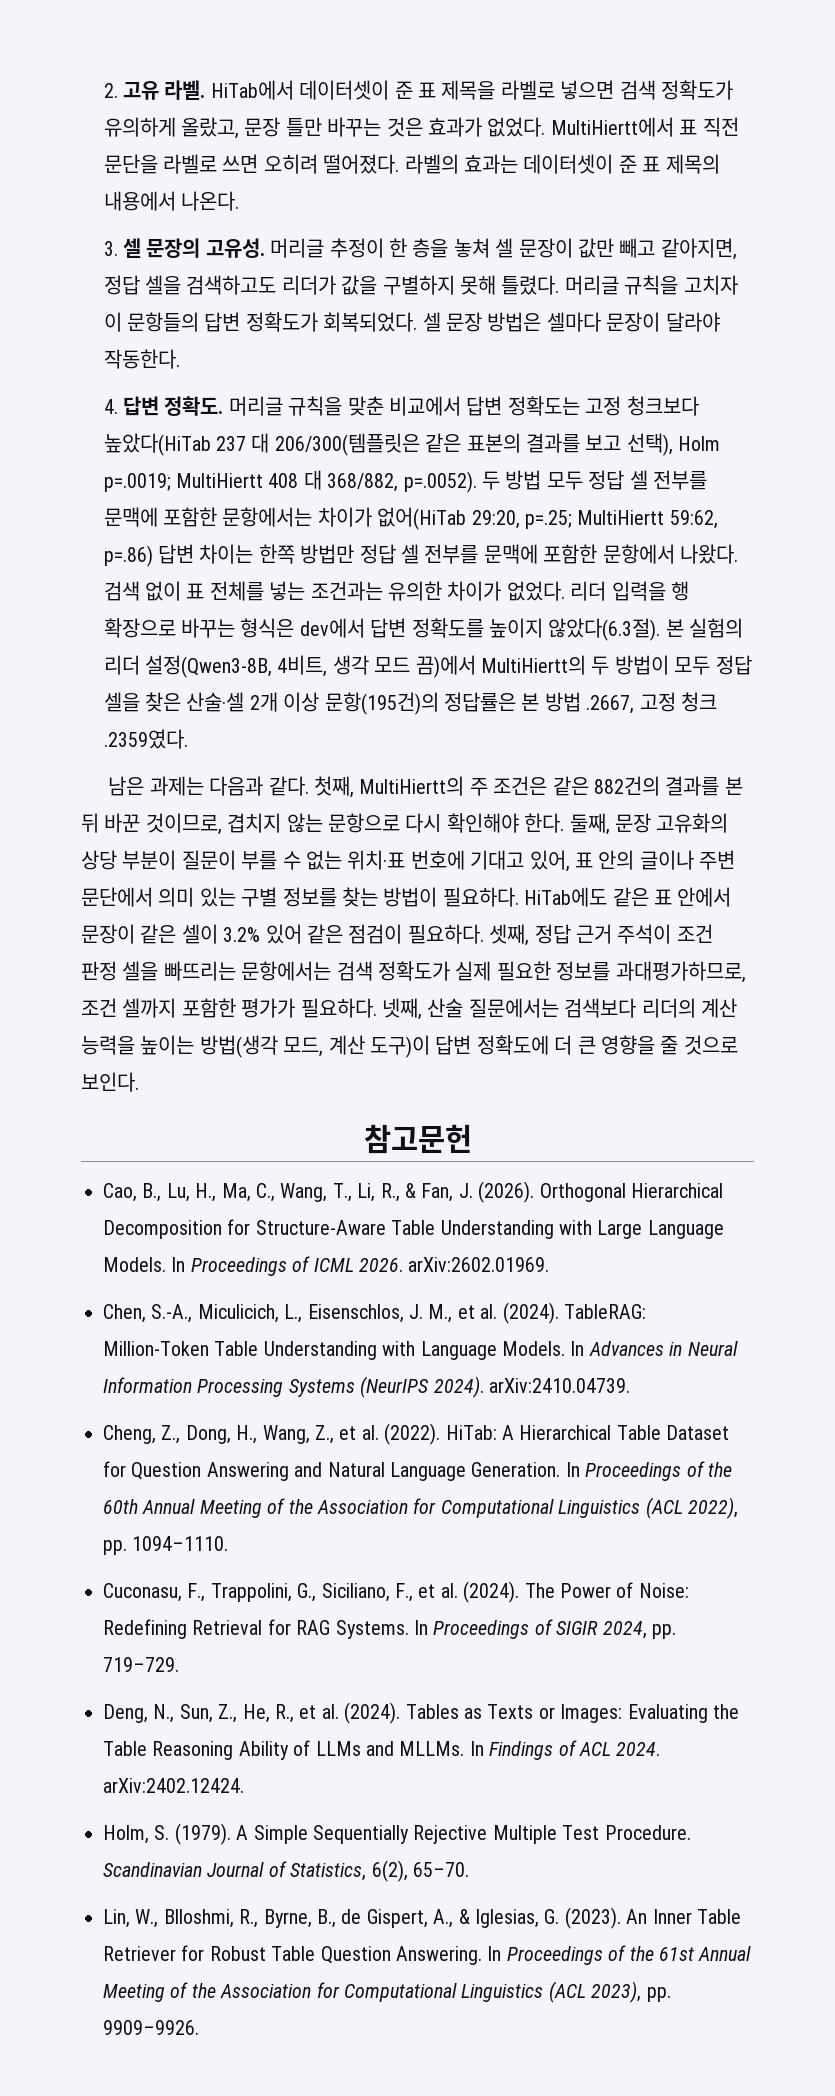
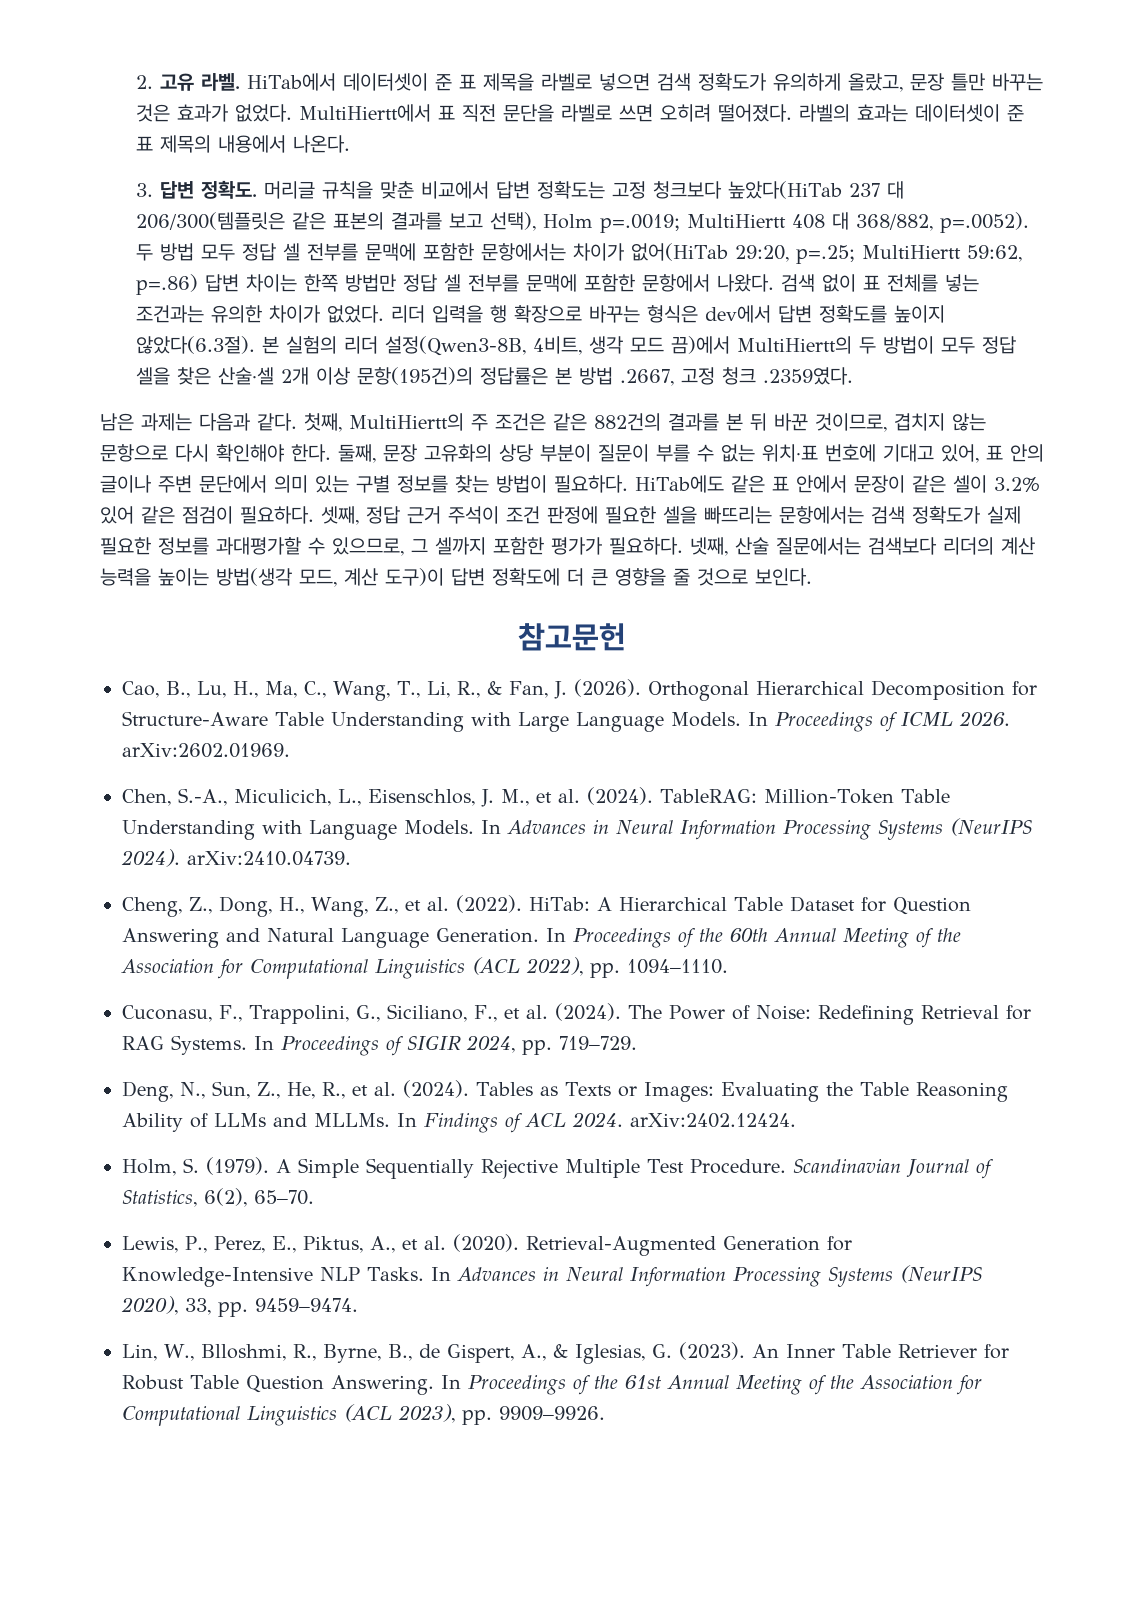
[123,238,737,260] [103,275,738,295] [103,312,720,332] [103,349,180,369] [103,399,118,414] 셀 문장의 고유성. 머리글 추정이 한 층을 놓쳐 셀 문장이 값만 빼고 같아지면, 정답 셀을 검색하고도 리더가 값을 구별하지 못해 틀렸다. 머리글 규칙을 고치자 이 문항들의 답변 정확도가 회복되었다. 셀 문장 방법은 셀마다 문장이 달라야 작동한다. // 4. -> (153, 190) none
[81,961,117,981] 판정 -> [547,506,656,524] 판정에 필요한
[615,961,746,983] [81,998,117,1017] 과대평가하므로, 조건 -> [216,537,428,556] 과대평가할 수 있으므로, 그
(469, 1869) none -> [122,1234,852,1256] [122,1265,982,1287] [121,1296,358,1317] // Lewis, P., Perez, E., Piktus, A., et al. (2020). Retrieval-Augmented Generation for Knowledge-Intensive NLP Tasks. In Advances in Neural Information Processing Systems (NeurIPS 2020), 33, pp. 9459–9474.

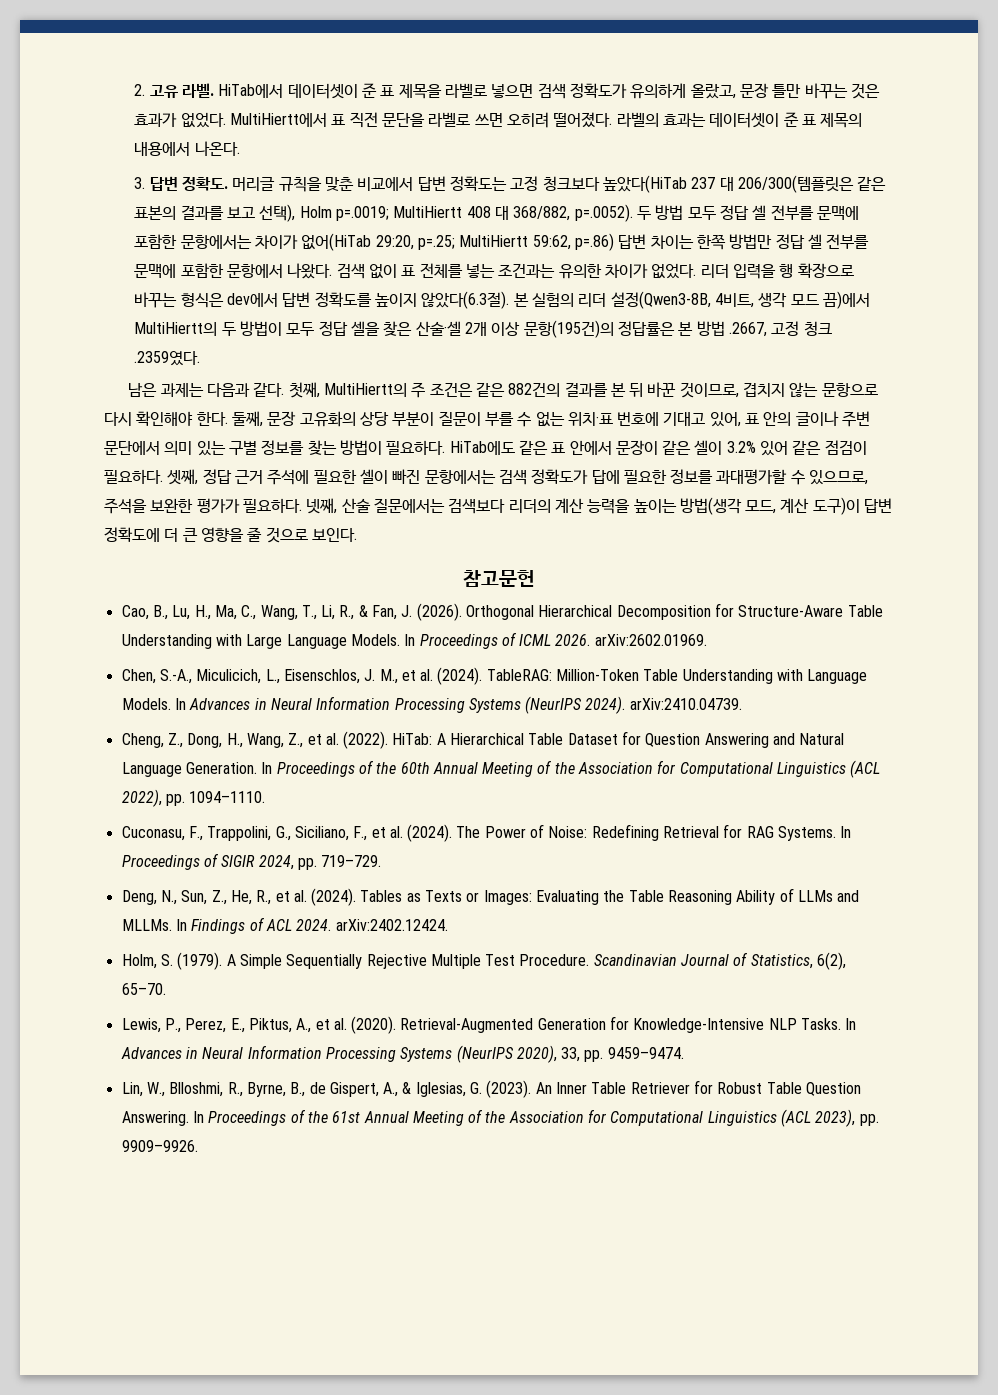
[448,506,772,524] 주석이 조건 판정에 필요한 셀을 빠뜨리는 -> [267,469,421,485] 주석에 필요한 셀이 빠진
[987,506,1021,524] 실제 -> [591,470,620,484] 답에
[411,537,544,555] 그 셀까지 포함한 -> [104,498,194,514] 주석을 보완한

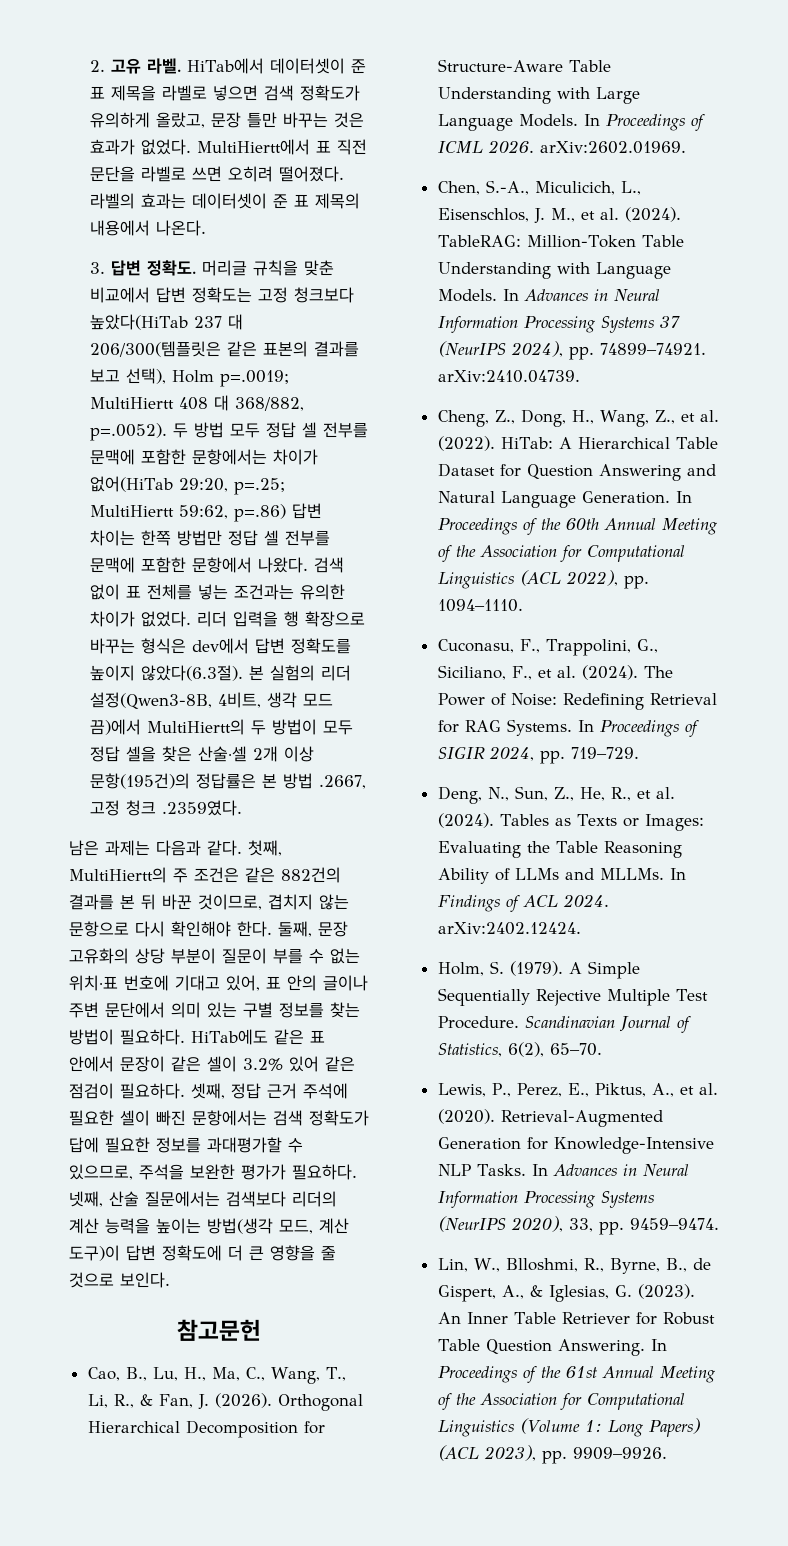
[525,696,626,714] (NeurIPS 2024). -> [659,316,680,328] [437,341,706,360] 37 (NeurIPS 2024), pp. 74899–74921.
(777, 1118) none -> [519,1418,700,1437] (Volume 1: Long Papers)

